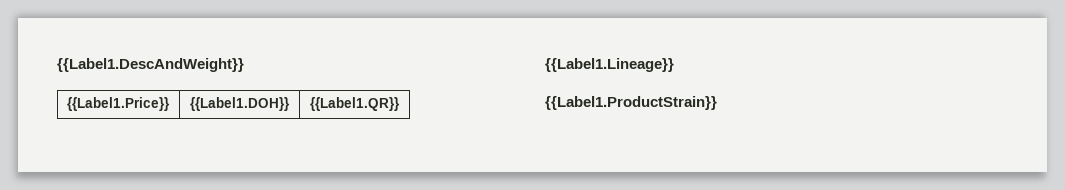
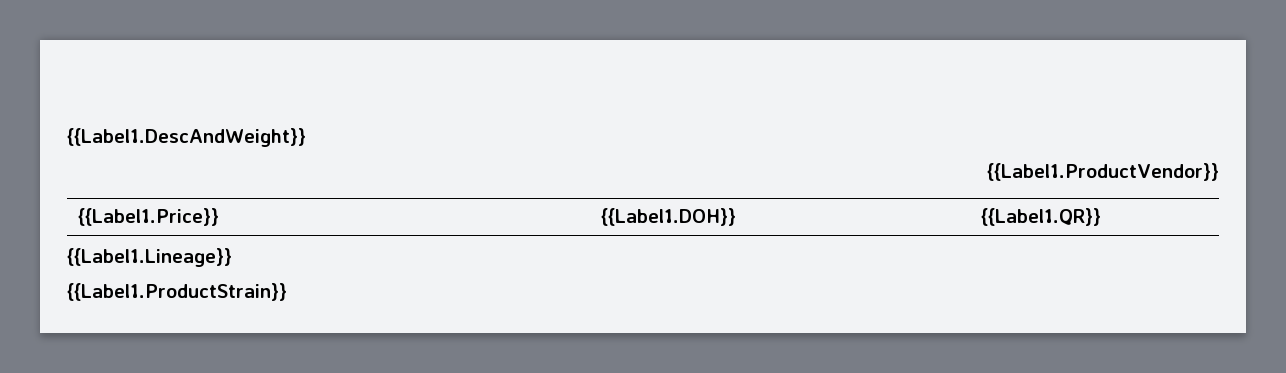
(244, 65) none -> [987,163,1220,181] // {{Label1.ProductVendor}}

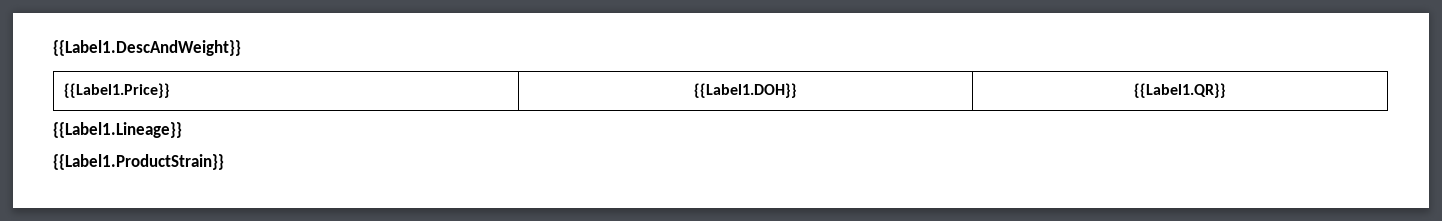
[987,163,1220,181] // {{Label1.ProductVendor}} -> (241, 48) none

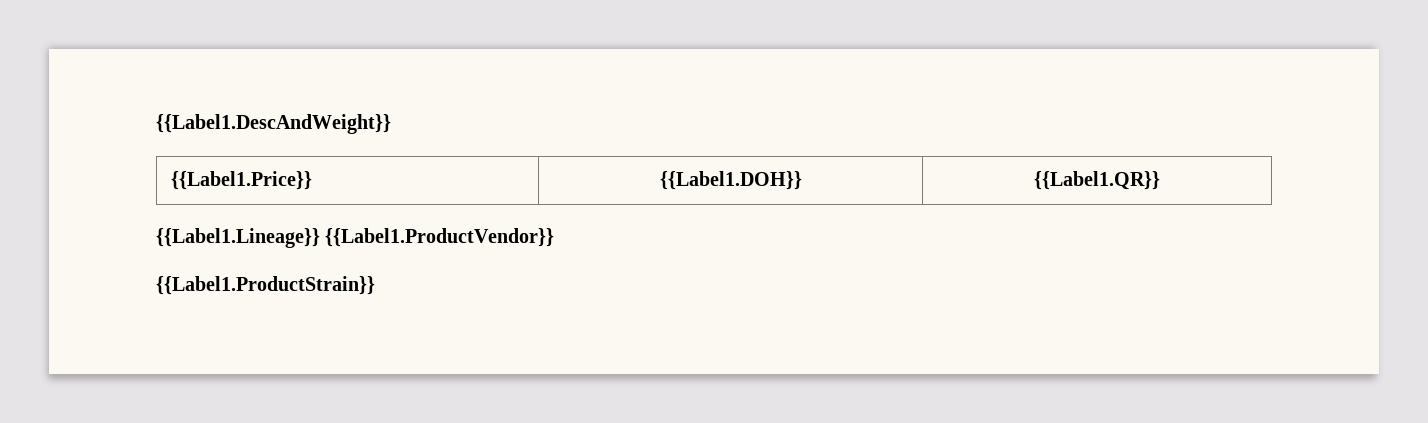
(182, 130) none -> [325,228,555,247] {{Label1.ProductVendor}}

